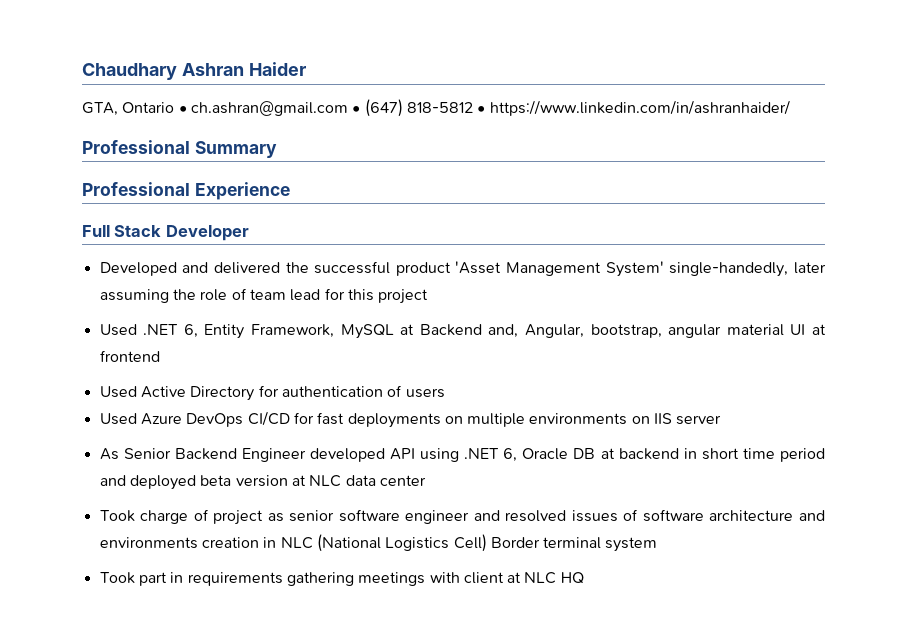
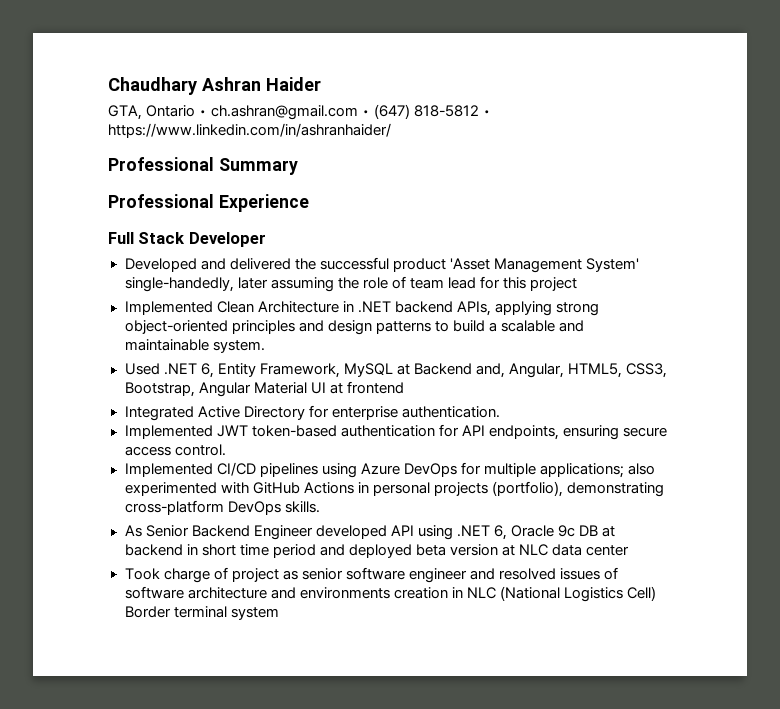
(429, 296) none -> [124,301,599,316] [124,320,584,335] [124,339,265,353] // Implemented Clean Architecture in .NET backend APIs, applying strong object-oriented principles and design patterns to build a scalable and maintainable system.
[590,324,784,338] bootstrap, angular material -> [568,363,668,378] [124,382,307,397] HTML5, CSS3, Bootstrap, Angular Material
[99,386,137,398] Used -> [124,406,194,421] Integrated
[281,385,445,398] [99,411,722,428] authentication of users // Used Azure DevOps CI/CD for fast deployments on multiple environments on IIS server -> [331,406,500,420] [124,424,667,440] [124,444,226,456] [124,462,655,478] [124,481,664,497] [124,500,320,515] enterprise authentication. // Implemented JWT token-based authentication for API endpoints, ensuring secure access control. // Implemented CI/CD pipelines using Azure DevOps for multiple applications; also experimented with GitHub Actions in personal projects (portfolio), demonstrating cross-platform DevOps skills.
(569, 454) none -> [558,525,576,537] 9c
[99,572,584,586] // Took part in requirements gathering meetings with client at NLC HQ -> (279, 613) none

